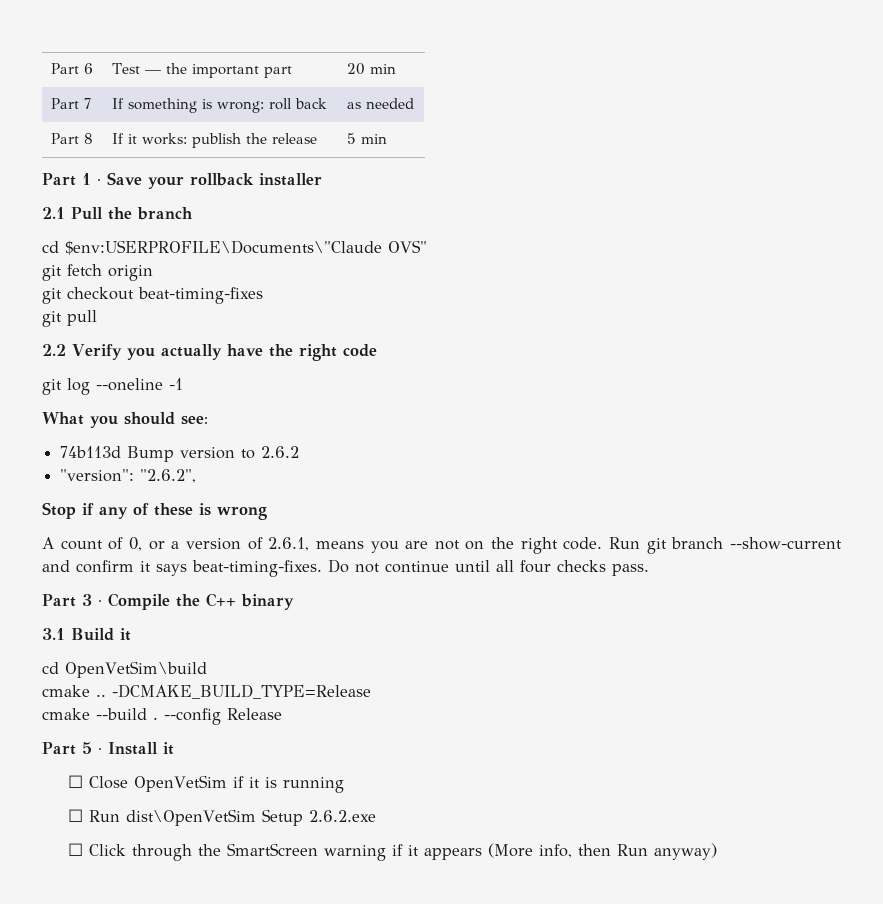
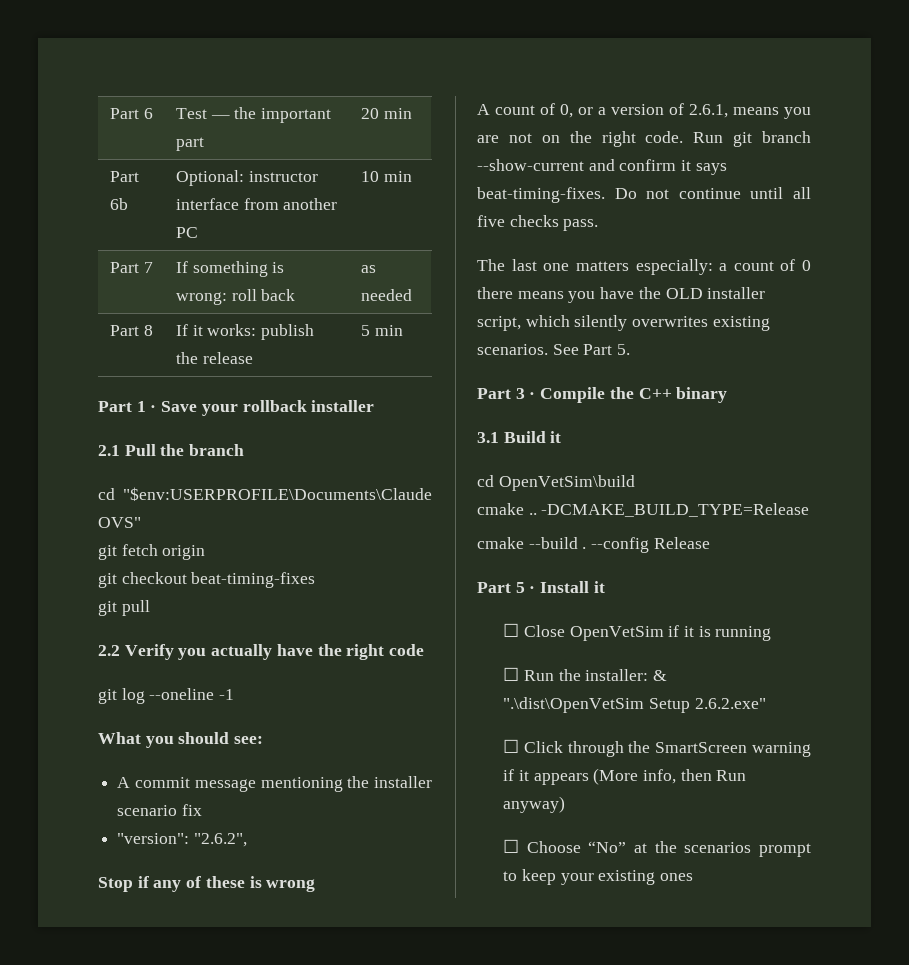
(396, 69) none -> [109,171,139,182] [109,198,128,210] [175,170,318,186] [175,198,338,210] [175,227,198,238] [360,171,412,182] // Part 6b | Optional: instructor interface from another PC | 10 min
[65,240,382,255] $env:USERPROFILE\Documents\"Claude -> [122,487,432,501] "$env:USERPROFILE\Documents\Claude
[60,446,300,462] 74b113d Bump version to 2.6.2 -> [117,776,432,792] [117,804,202,816] A commit message mentioning the installer scenario fix
[520,560,551,573] four -> [477,215,505,227] five
(649, 570) none -> [477,259,811,275] [477,287,766,303] [477,315,770,331] [477,344,631,355] // The last one matters especially: a count of 0 there means you have the OLD installer script, which silently overwrites existing scenarios. See Part 5.
[125,809,376,826] dist\OpenVetSim Setup 2.6.2.exe -> [558,669,668,681] [503,697,766,713] the installer: & ".\dist\OpenVetSim Setup 2.6.2.exe"
(717, 851) none -> [503,839,811,857] [503,869,694,885] // ☐ Choose “No” at the scenarios prompt to keep your existing ones

